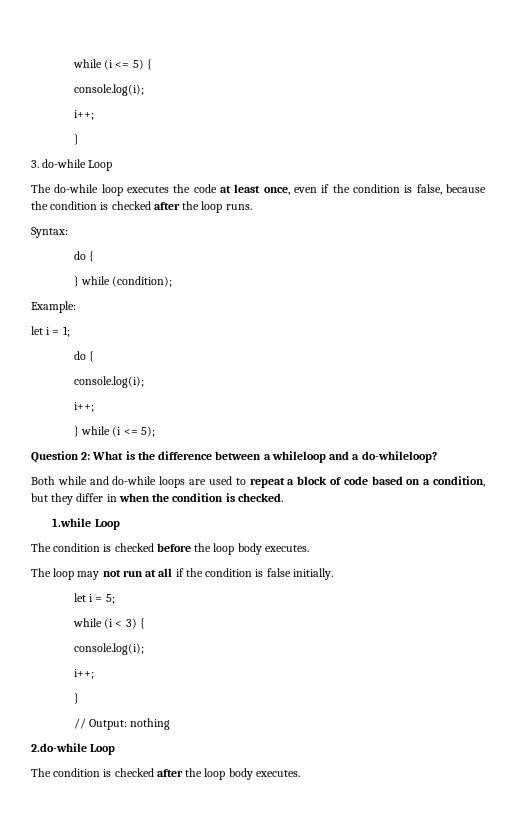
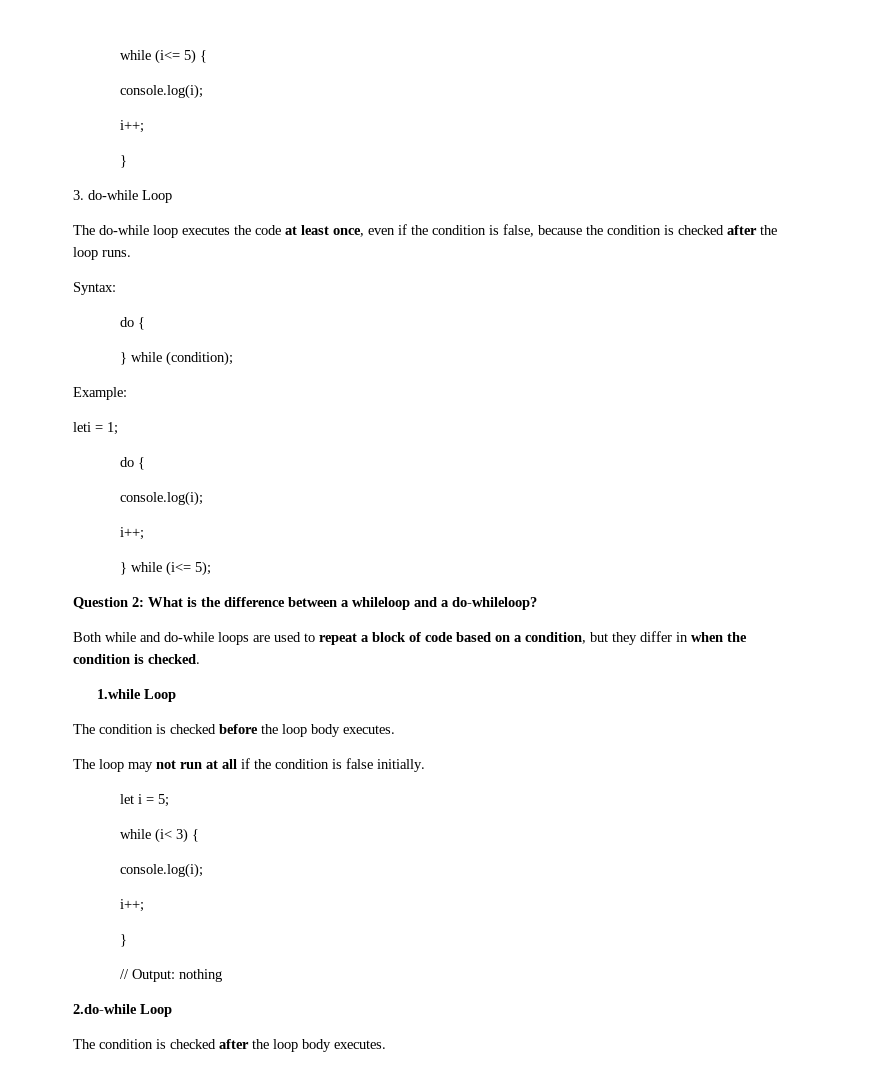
[72,59,130,70] while (i <= -> [120,49,181,64] while (i<=
[31,326,51,335] let i -> [73,422,91,432] leti
[112,426,138,437] (i <= -> [166,561,192,576] (i<=
[104,618,123,629] (i < -> [155,828,173,843] (i<

